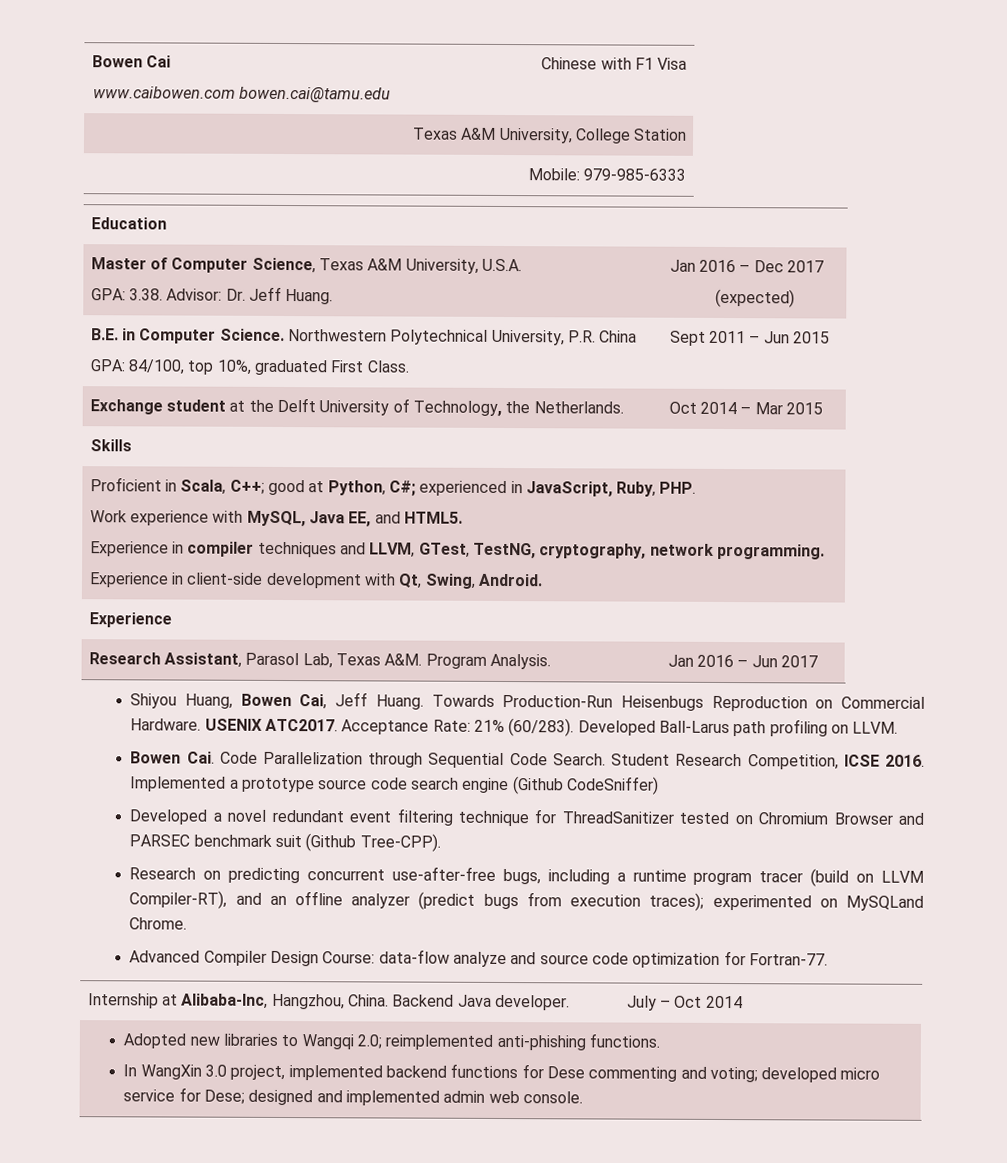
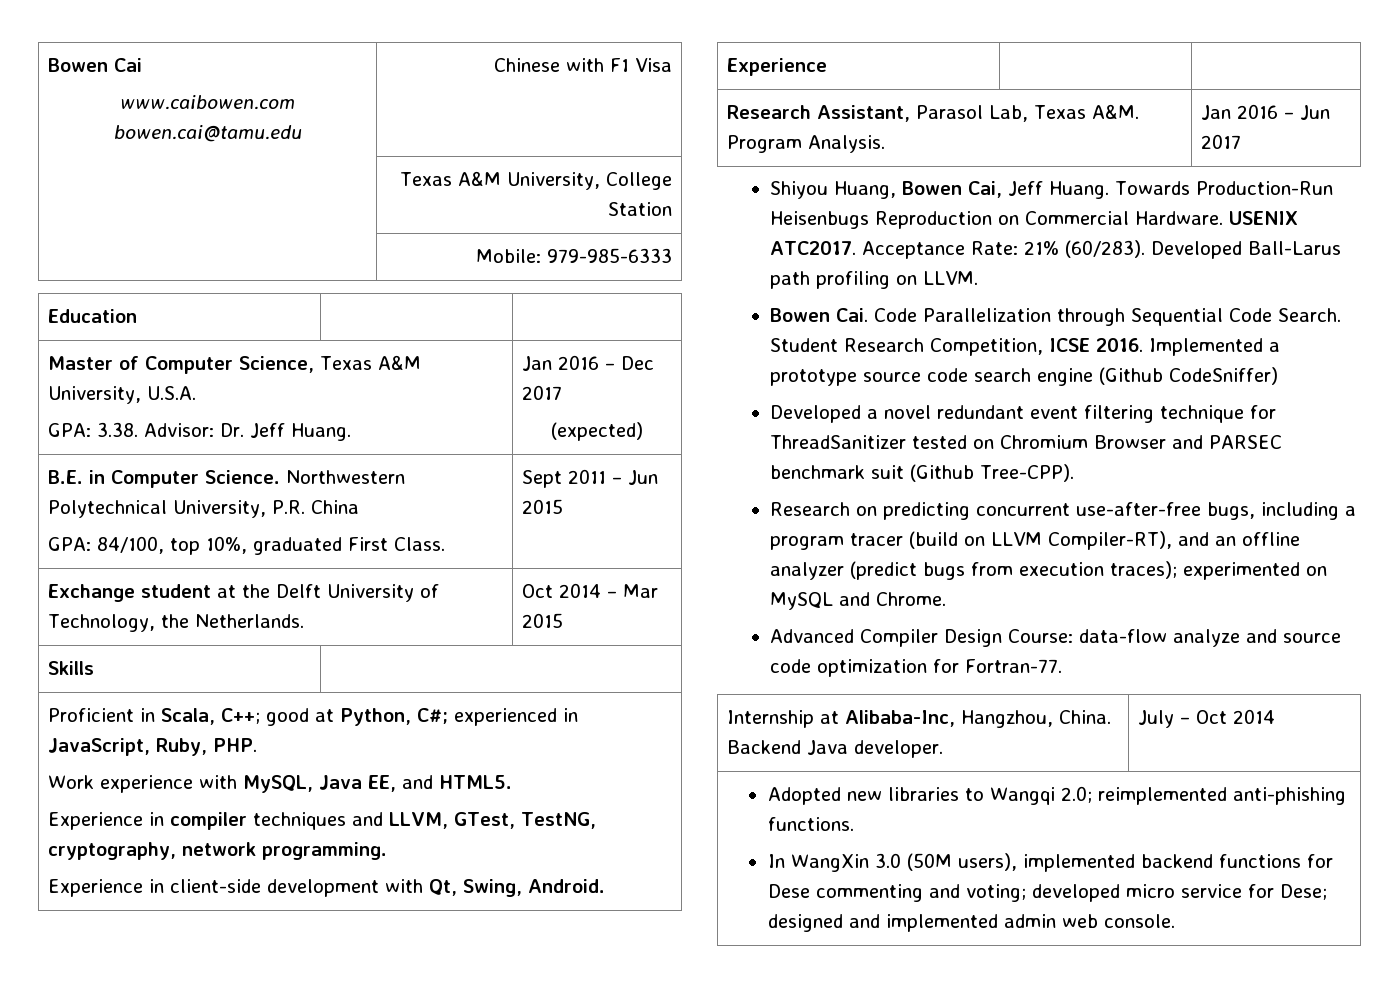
[632,869,687,882] runtime -> (1357, 511) none
[846,895,924,911] MySQLand -> [770,592,871,610] MySQL and
[230,1064,286,1081] project, -> [906,853,1017,871] (50M users),

